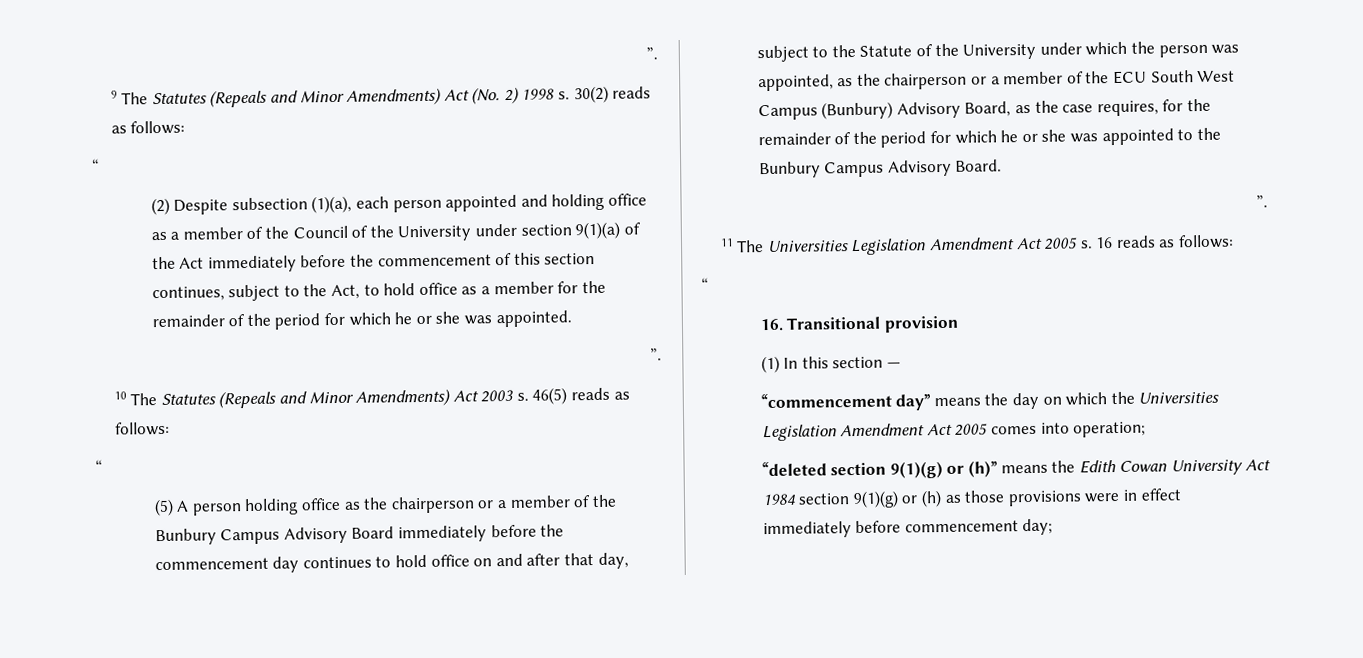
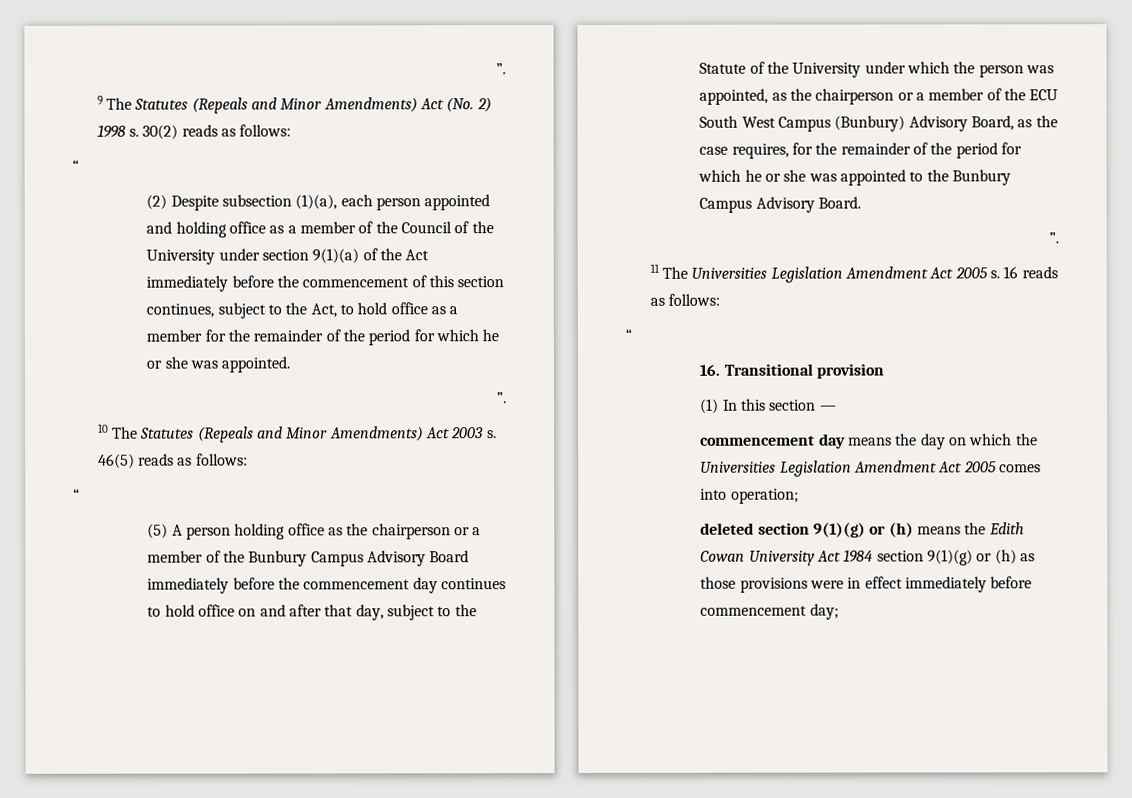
[760,392,932,411] “commencement day” -> [700,433,846,449] commencement day
[761,460,999,479] “deleted section 9(1)(g) or (h)” -> [700,522,914,538] deleted section 9(1)(g) or (h)

